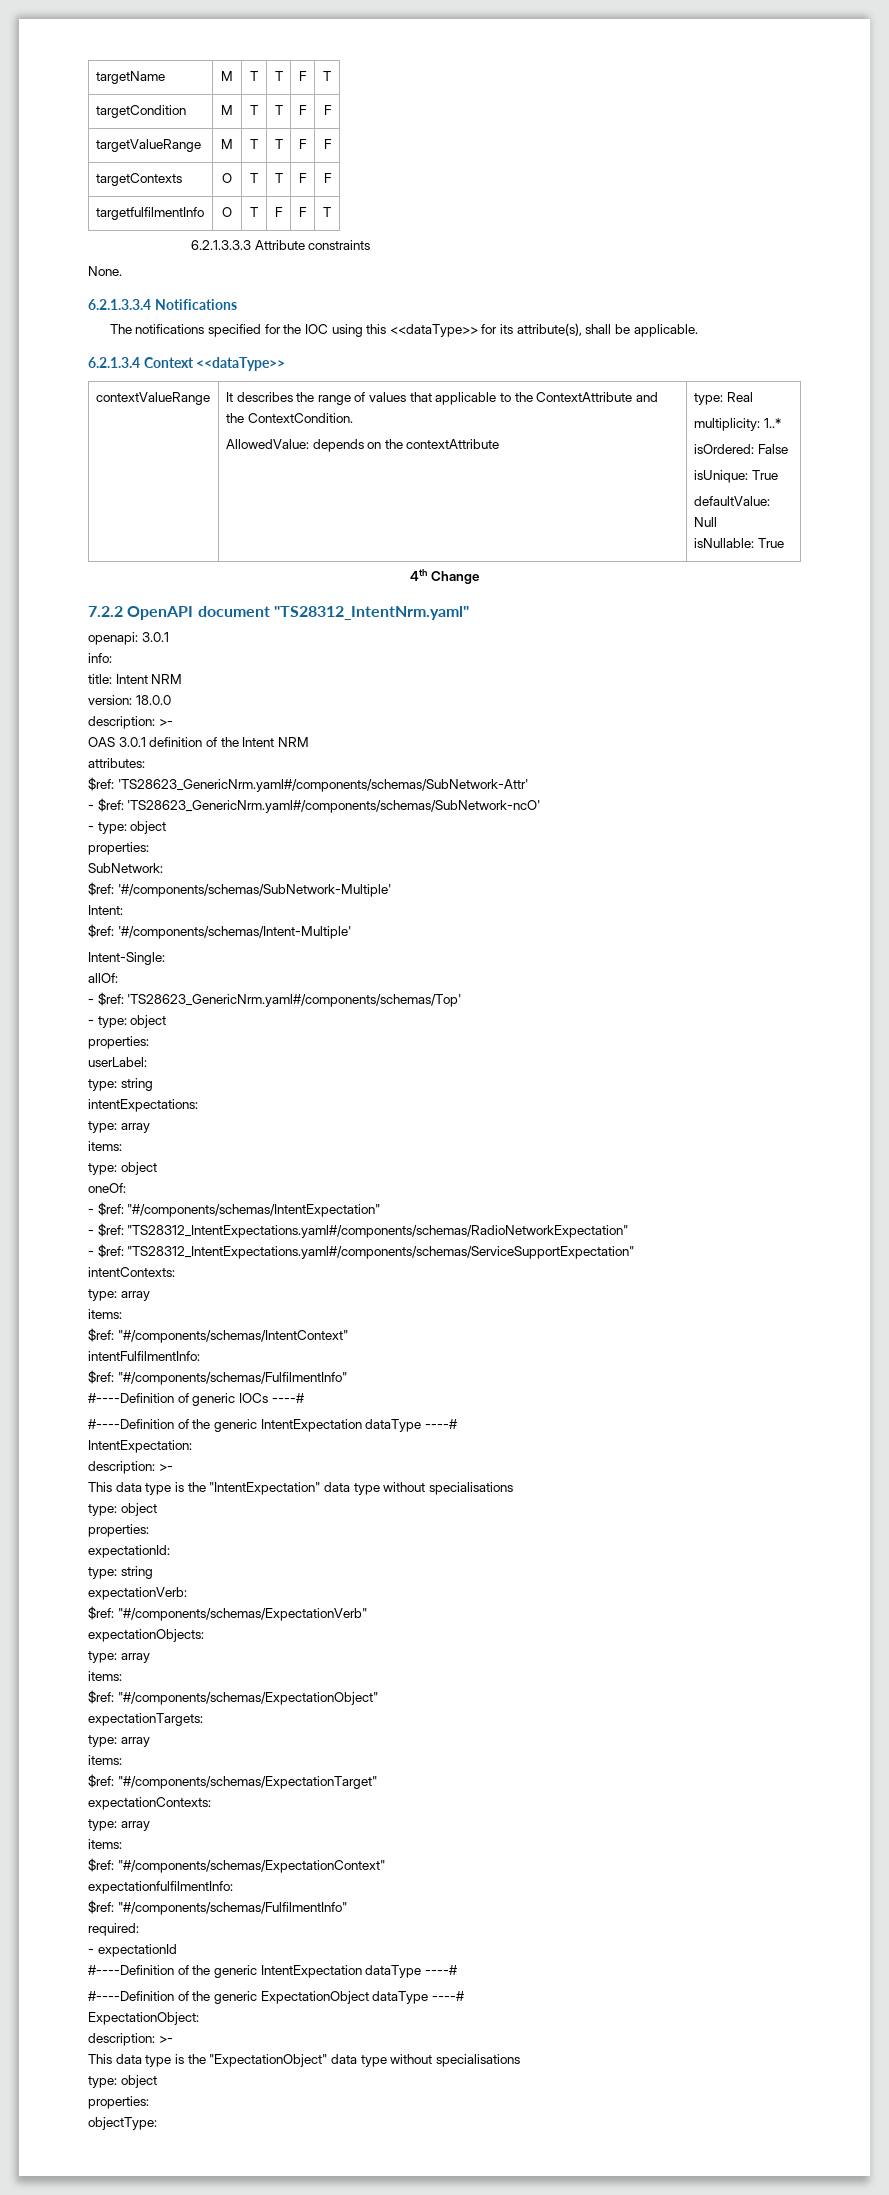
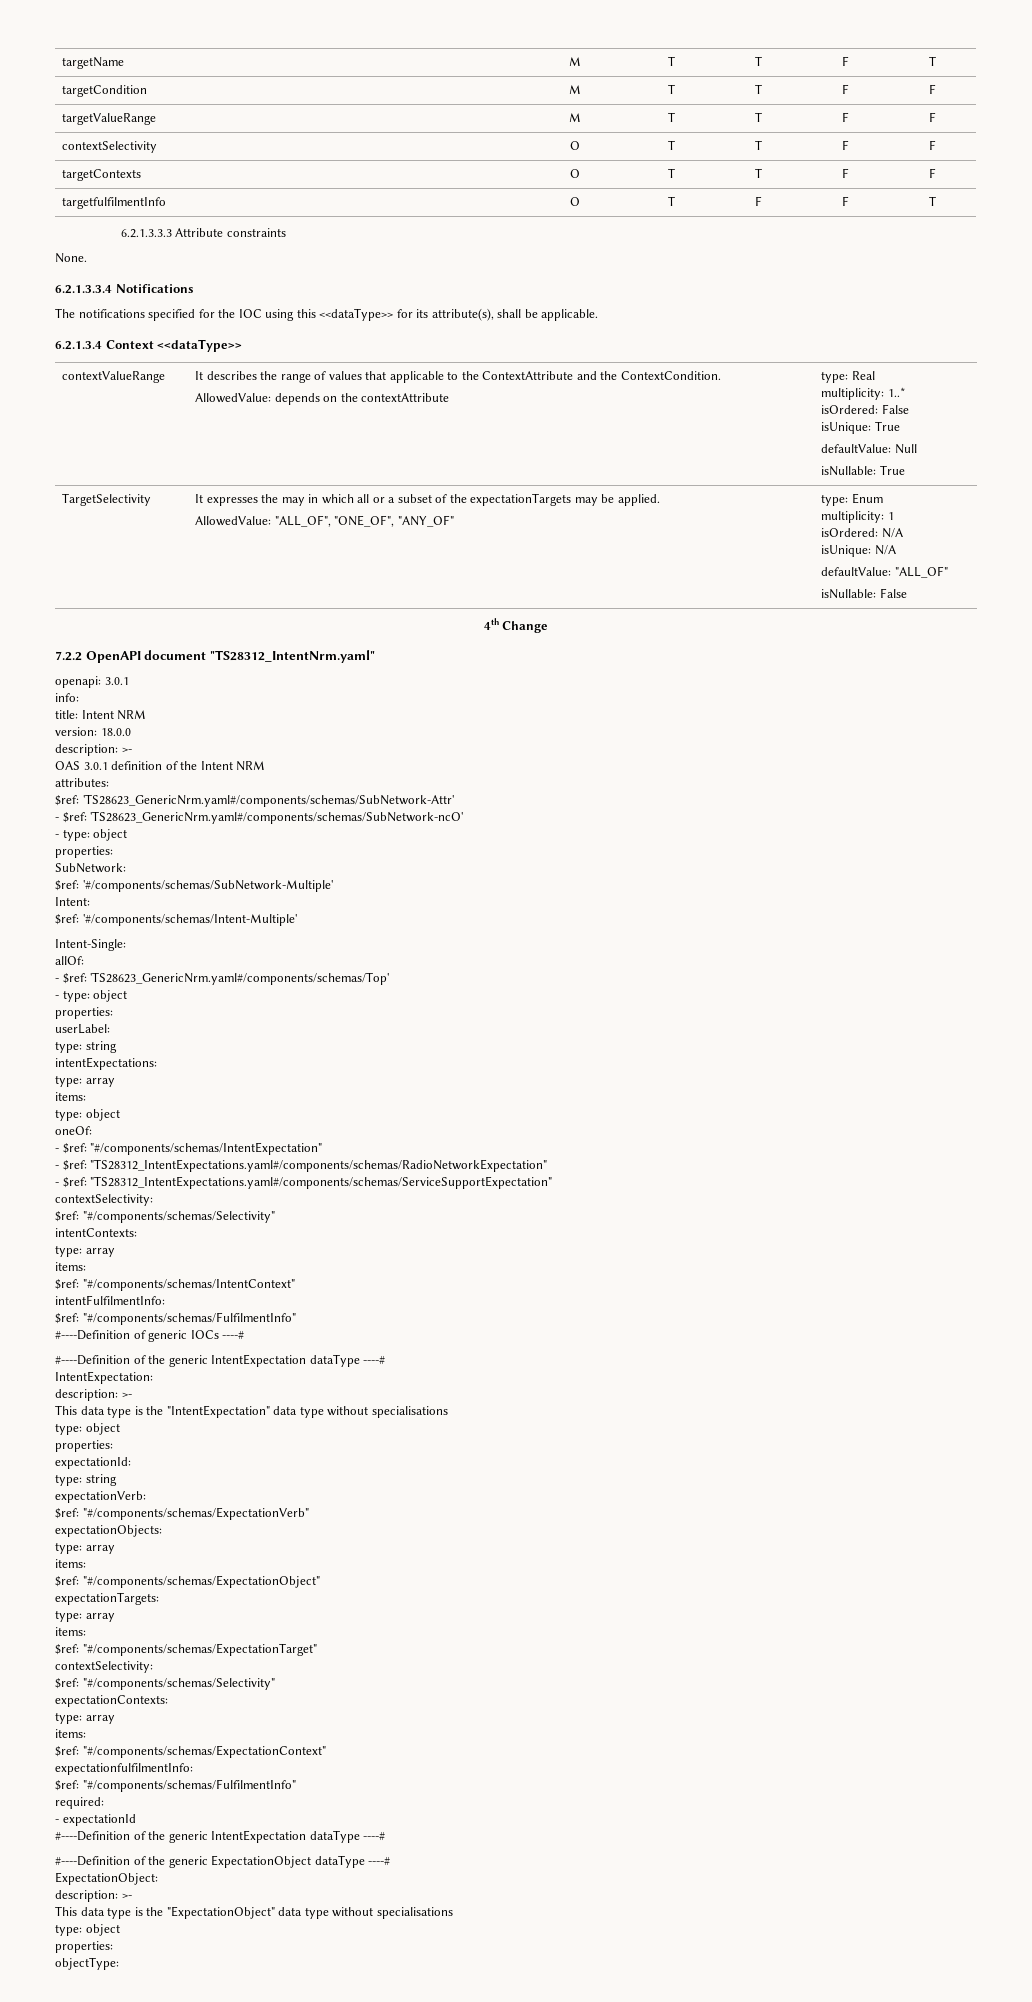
(332, 144) none -> [62,141,158,153] [569,141,580,150] [667,140,675,150] [754,140,762,150] [841,140,849,150] [928,140,936,150] // contextSelectivity | O | T | T | F | F
(784, 543) none -> [62,493,152,506] [195,493,660,506] [195,515,454,527] [821,493,883,506] [821,511,894,523] [821,528,903,538] [821,545,896,557] [821,566,948,578] [821,588,907,599] // TargetSelectivity | It expresses the may in which all or a subset of the expectationTargets may be applied. // AllowedValue: "ALL_OF", "ONE_OF", "ANY_OF" | type: Enum // multiplicity: 1 // isOrdered: N/A // isUnique: N/A // defaultValue: "ALL_OF" // isNullable: False
(635, 1252) none -> [55,1194,153,1206] [55,1211,275,1223] // contextSelectivity: // $ref: "#/components/schemas/Selectivity"
(377, 1782) none -> [55,1661,153,1673] [55,1678,275,1690] // contextSelectivity: // $ref: "#/components/schemas/Selectivity"

